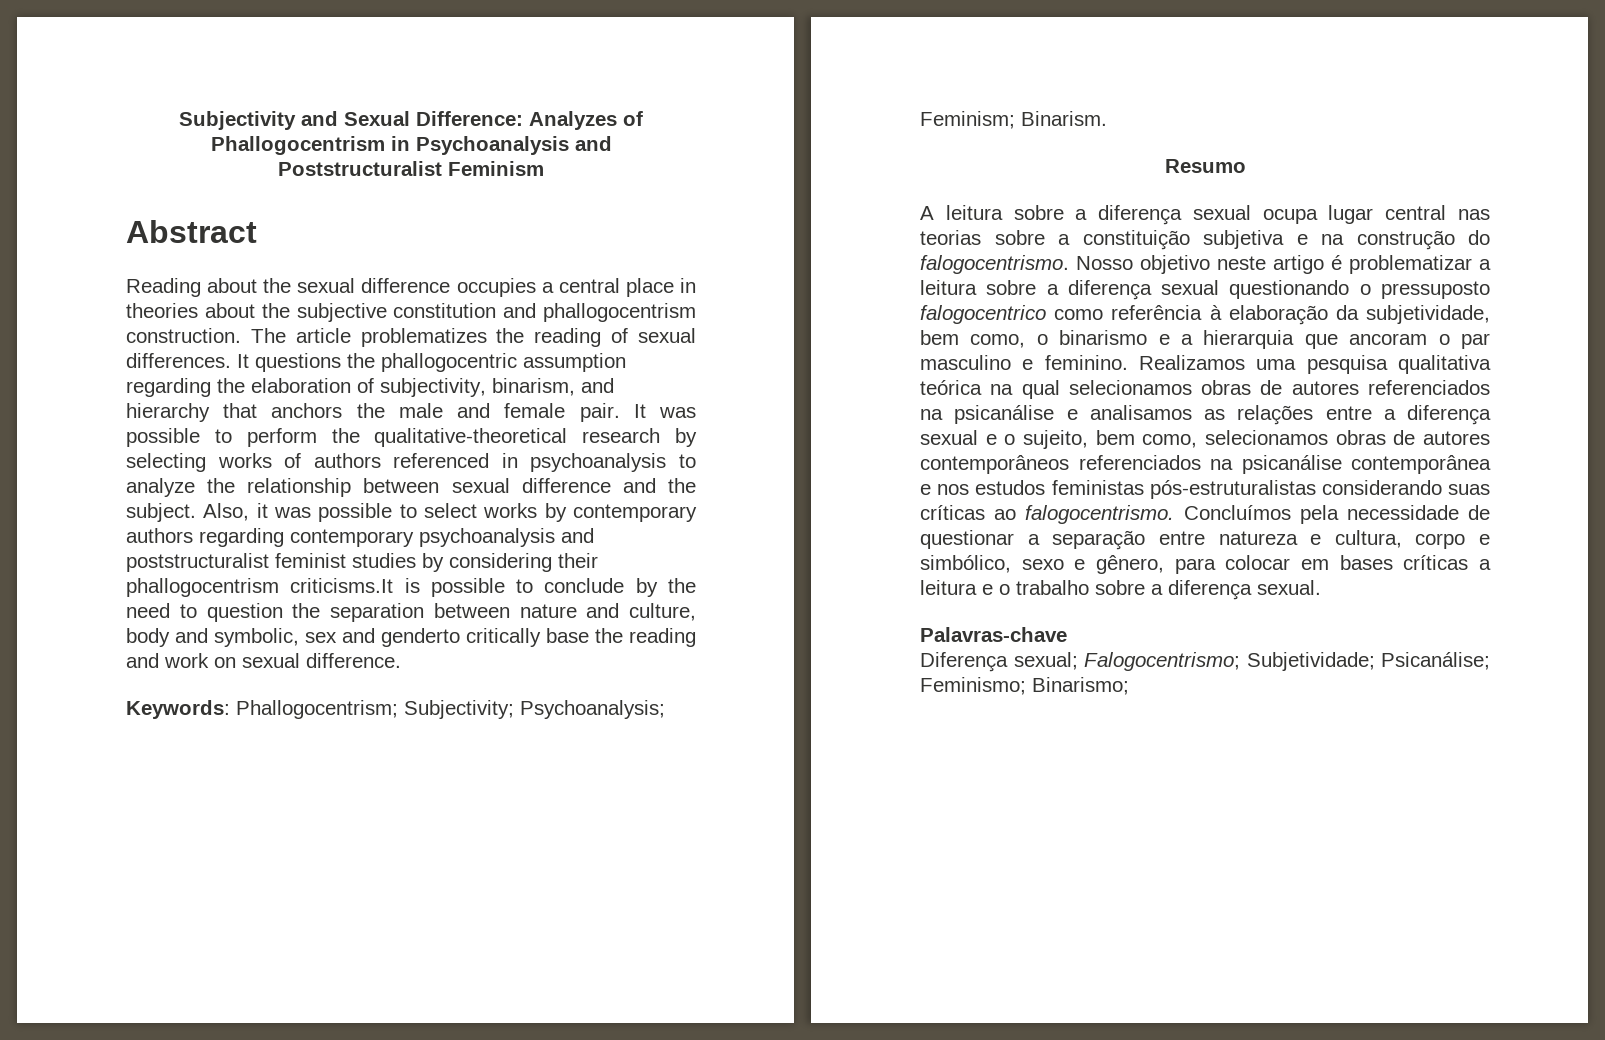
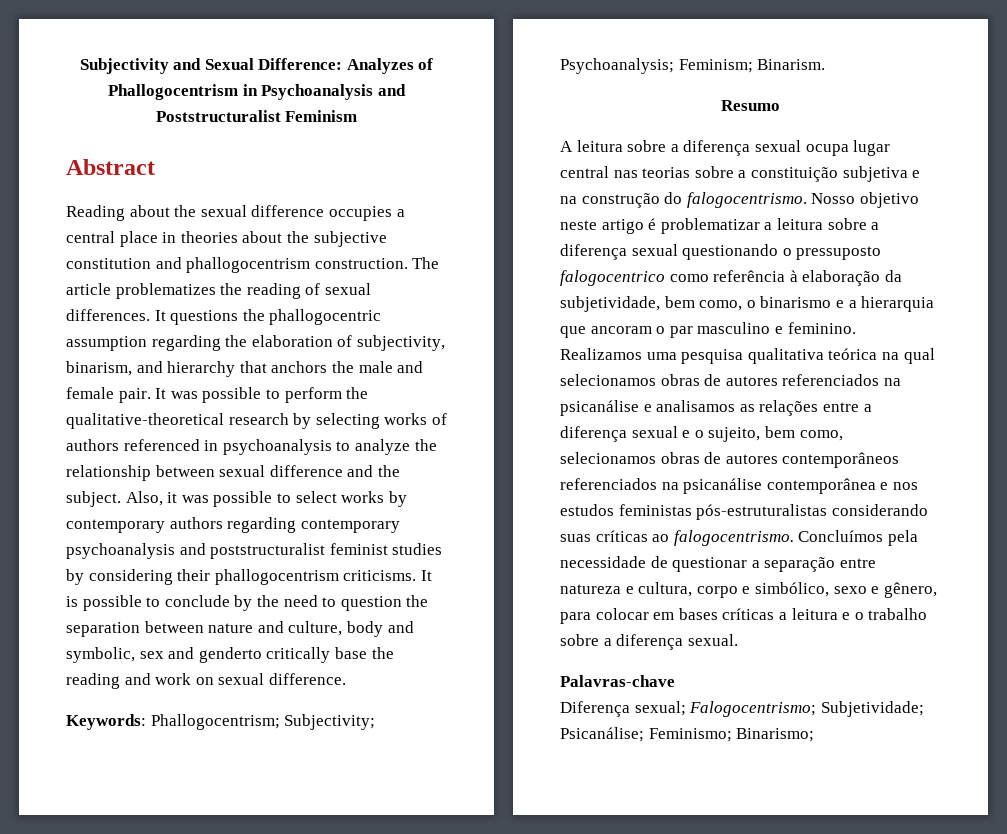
[290,578,394,593] criticisms.It -> [343,570,432,581] criticisms. It

